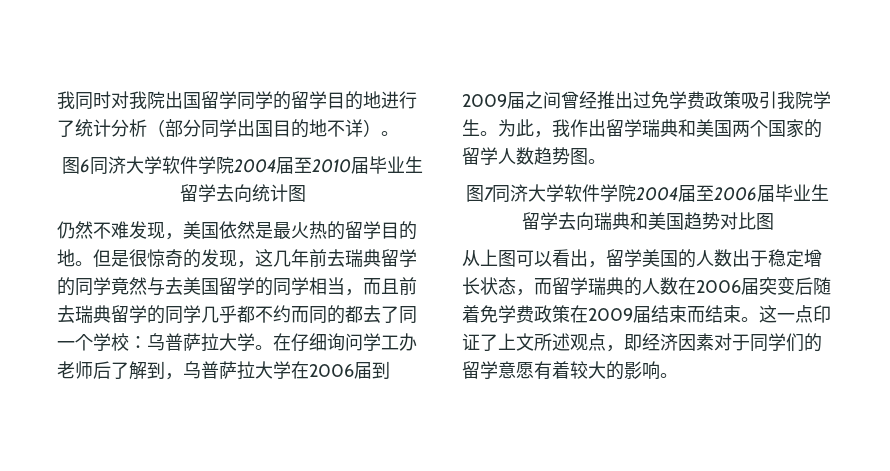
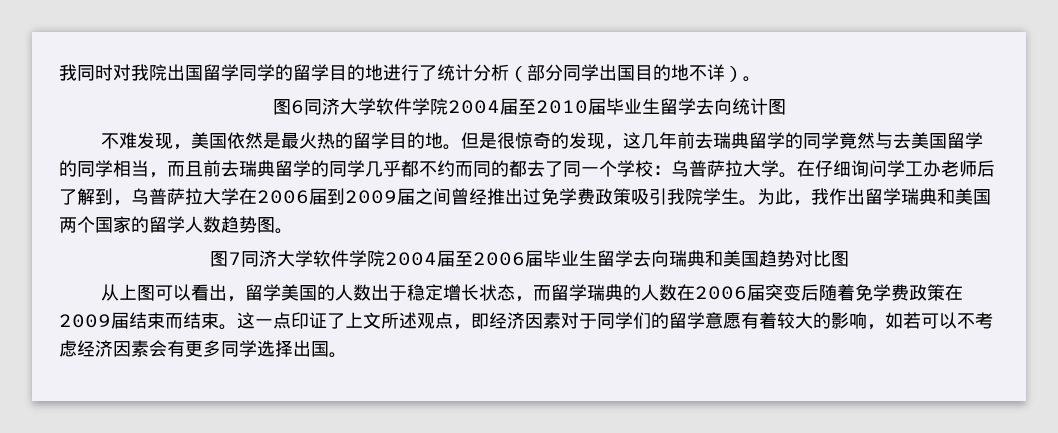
[57,221,93,239] 仍然 -> (786, 107) none
(660, 370) none -> [867,312,993,330] [59,340,329,357] ，如若可以不考虑经济因素会有更多同学选择出国

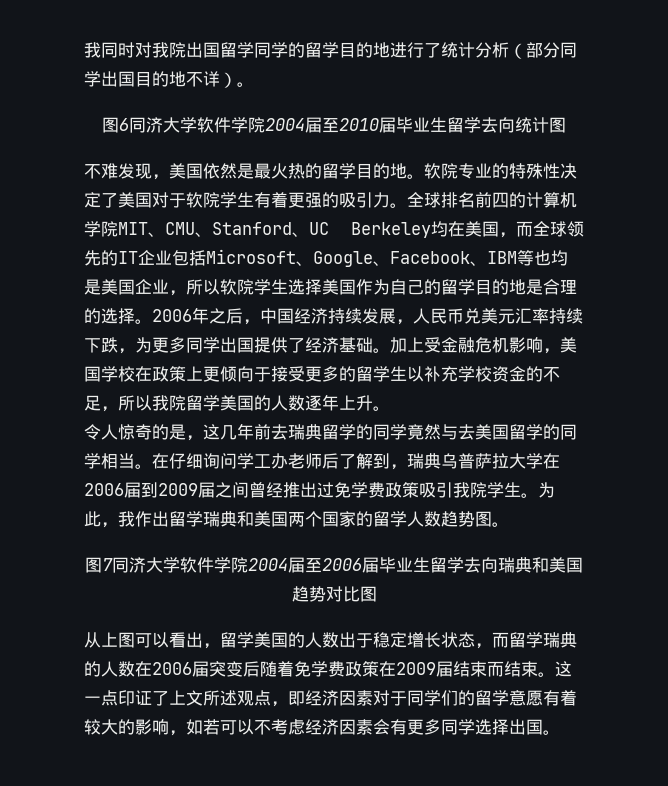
[461,132,606,149] 但是很惊奇的发现 -> [424,163,577,179] [84,192,577,208] [84,221,584,238] [84,249,568,267] [84,279,577,296] [84,307,583,325] [84,337,577,354] [84,366,560,382] [84,394,390,412] [84,424,186,440] 软院专业的特殊性决定了美国对于软院学生有着更强的吸引力。全球排名前四的计算机学院MIT、CMU、Stanford、UC Berkeley均在美国，而全球领先的IT企业包括Microsoft、Google、Facebook、IBM等也均是美国企业，所以软院学生选择美国作为自己的留学目的地是合理的选择。2006年之后，中国经济持续发展，人民币兑美元汇率持续下跌，为更多同学出国提供了经济基础。加上受金融危机影响，美国学校在政策上更倾向于接受更多的留学生以补充学校资金的不足，所以我院留学美国的人数逐年上升。 // 令人惊奇的是
[149,160,779,178] ，而且前去瑞典留学的同学几乎都不约而同的都去了同一个学校：乌普萨拉大学 -> (135, 461) none
(131, 203) none -> [407,453,441,469] 瑞典

